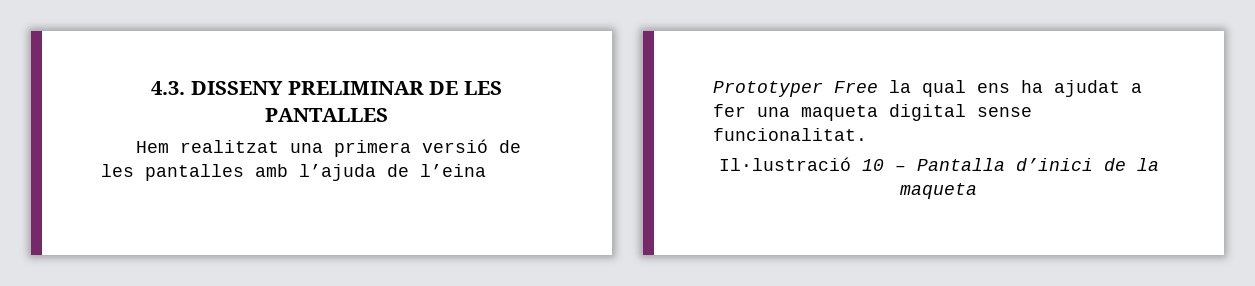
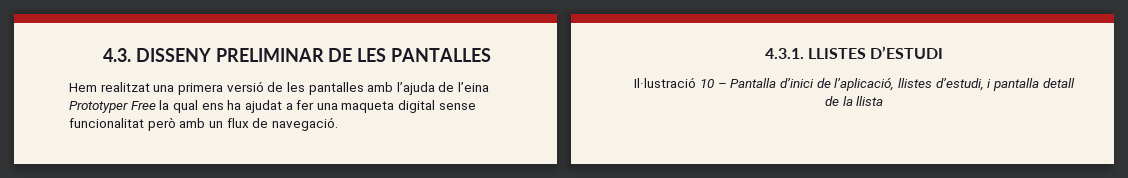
[713,128,867,141] funcionalitat. -> [69,117,338,131] [764,46,944,59] funcionalitat però amb un flux de navegació. // 4.3.1. LLISTES D’ESTUDI
[1136,158,1159,171] [900,183,977,199] la maqueta -> [834,77,1075,91] [824,96,884,106] l’aplicació, llistes d’estudi, i pantalla detall de la llista

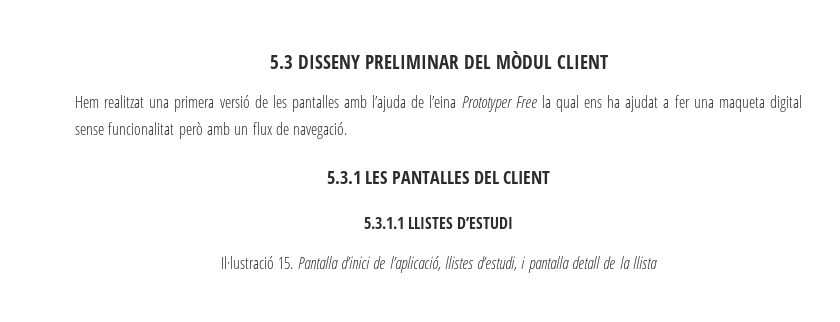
[102,48,131,62] 4.3. -> [269,55,293,69] 5.3
[328,48,492,62] DE LES PANTALLES -> [463,51,608,69] DEL MÒDUL CLIENT
[764,48,804,59] 4.3.1. -> [326,171,551,184] [363,217,404,229] 5.3.1 LES PANTALLES DEL CLIENT // 5.3.1.1
[700,79,727,88] 10 – -> [278,257,294,269] 15.

